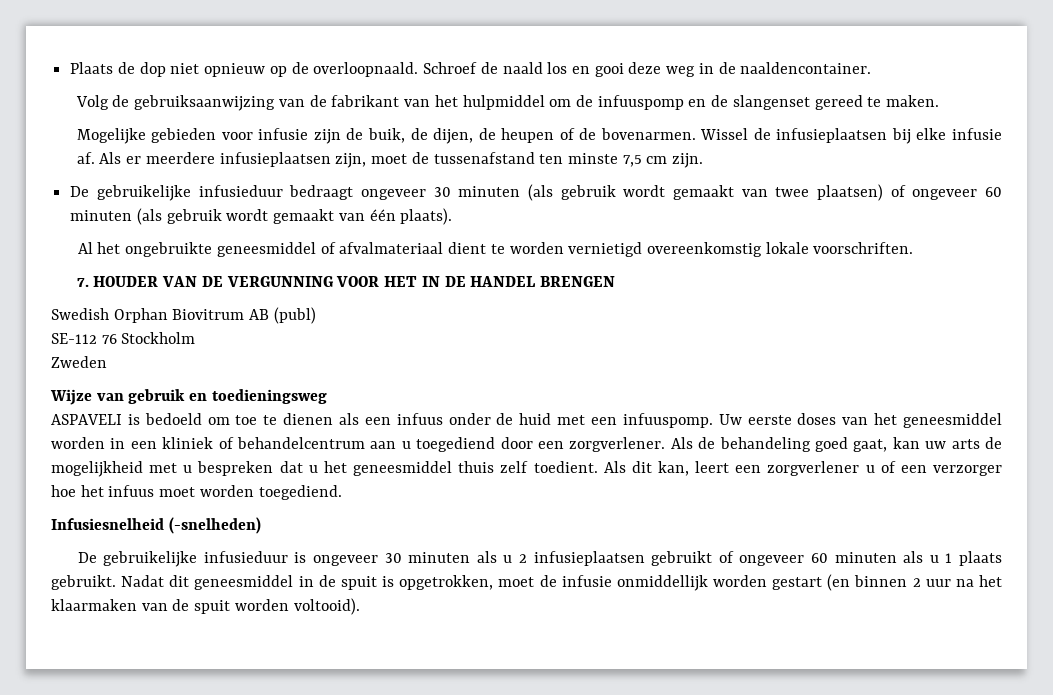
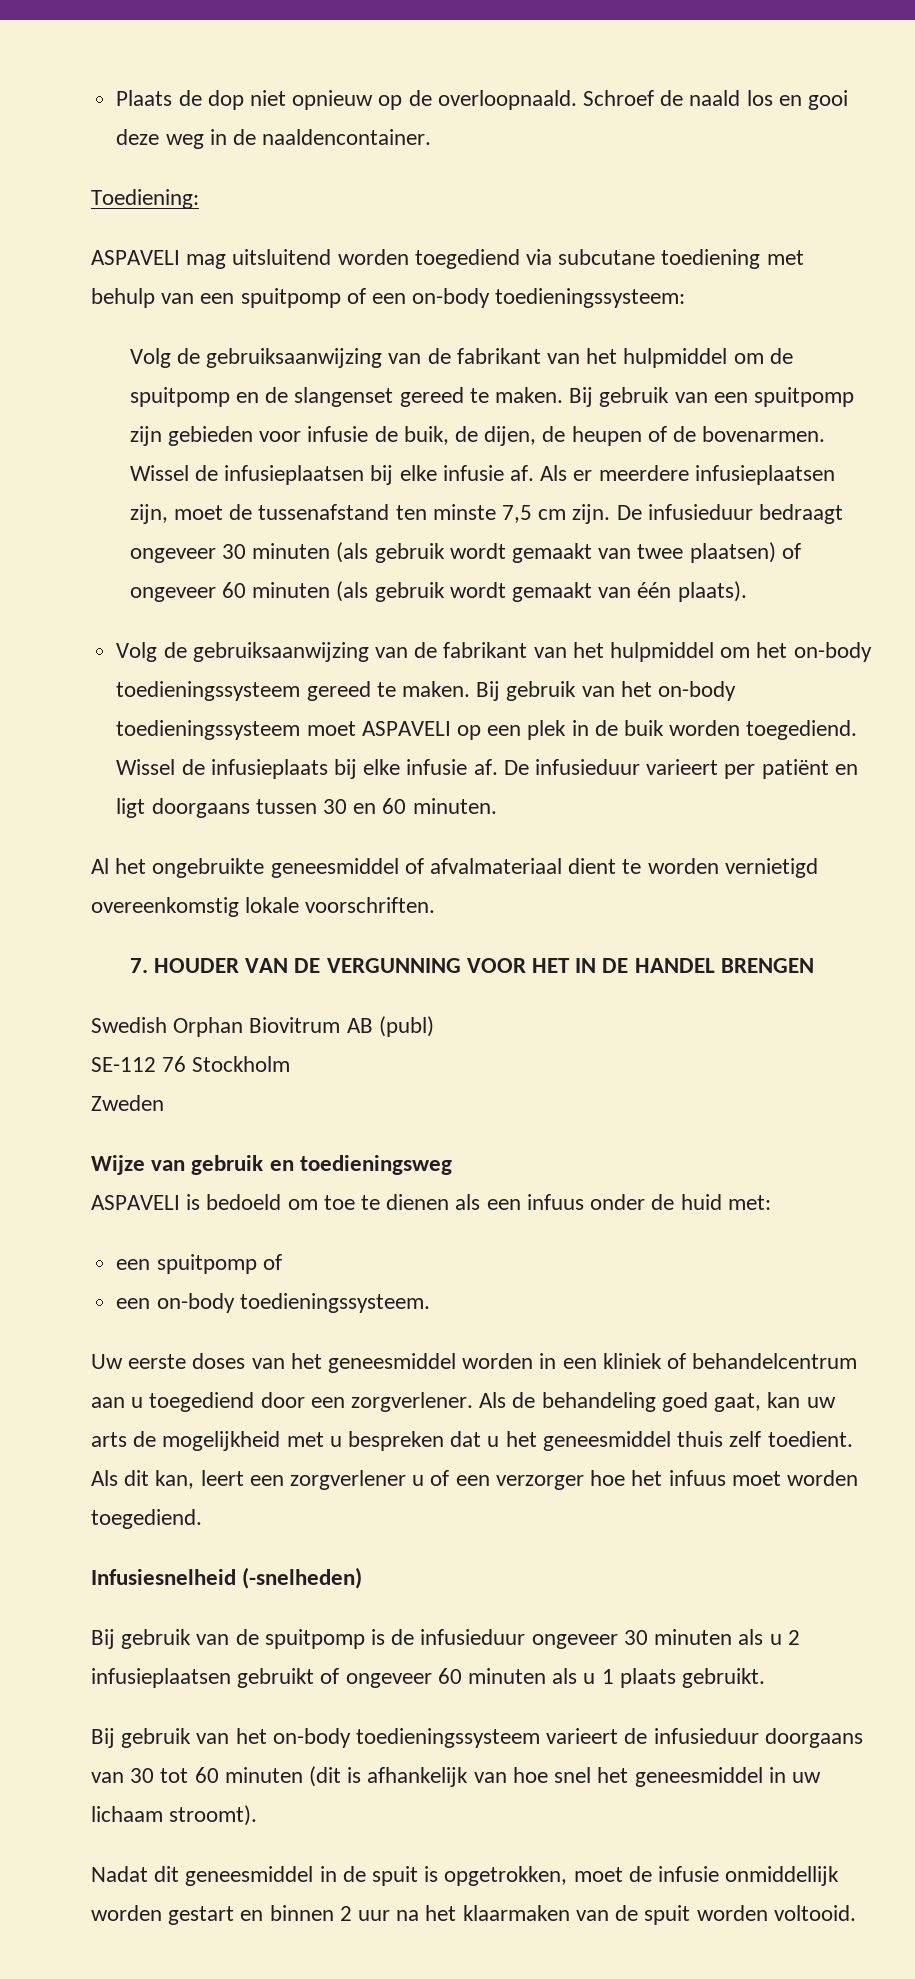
(872, 68) none -> [91,189,199,209] [91,249,804,269] [91,288,686,308] // Toediening: // ASPAVELI mag uitsluitend worden toegediend via subcutane toediening met behulp van een spuitpomp of een on-body toedieningssysteem:
[597,95,684,110] infuuspomp -> [129,387,230,407] spuitpomp
[76,128,146,144] // Mogelijke -> [569,387,855,407] [129,426,162,446] Bij gebruik van een spuitpomp zijn
[313,129,341,144] zijn -> (369, 434) none
[70,185,191,201] // De gebruikelijke -> [616,505,642,520] De
(453, 216) none -> [116,642,872,662] [116,681,736,701] [116,720,858,740] [116,759,858,779] [116,798,497,818] // Volg de gebruiksaanwijzing van de fabrikant van het hulpmiddel om het on-body toedieningssysteem gereed te maken. Bij gebruik van het on-body toedieningssysteem moet ASPAVELI op een plek in de buik worden toegediend. Wissel de infusieplaats bij elke infusie af. De infusieduur varieert per patiënt en ligt doorgaans tussen 30 en 60 minuten.
[557,413,713,428] met een infuuspomp. -> [727,1195,771,1210] [116,1254,282,1274] [116,1293,430,1313] met: // een spuitpomp of // een on-body toedieningssysteem. //
[77,551,307,567] De gebruikelijke infusieduur is -> [91,1629,526,1649] Bij gebruik van de spuitpomp is de infusieduur
(116, 582) none -> [91,1728,863,1748] [91,1766,821,1787] [91,1805,258,1826] // Bij gebruik van het on-body toedieningssysteem varieert de infusieduur doorgaans van 30 tot 60 minuten (dit is afhankelijk van hoe snel het geneesmiddel in uw lichaam stroomt). //
[827,574,851,591] (en -> [240,1910,264,1921] en
[293,598,360,615] voltooid). -> [773,1905,856,1921] voltooid.

